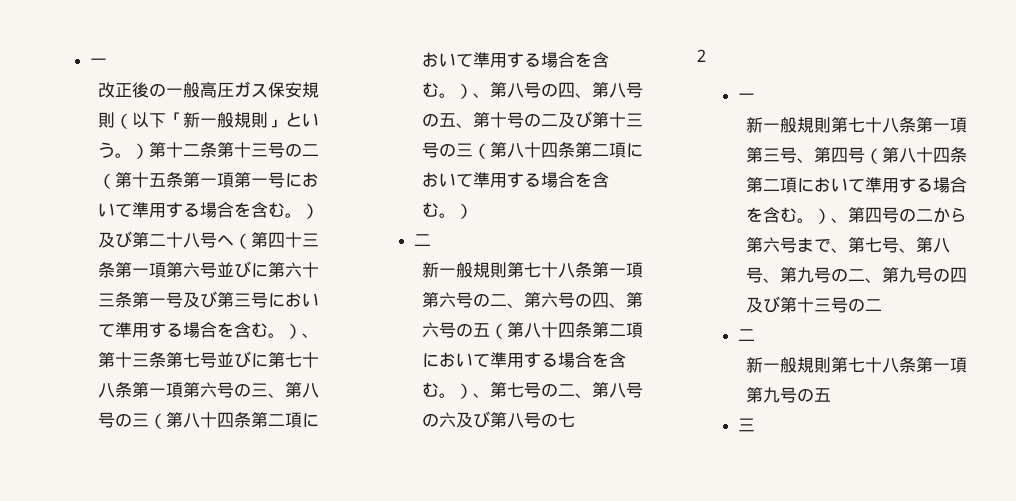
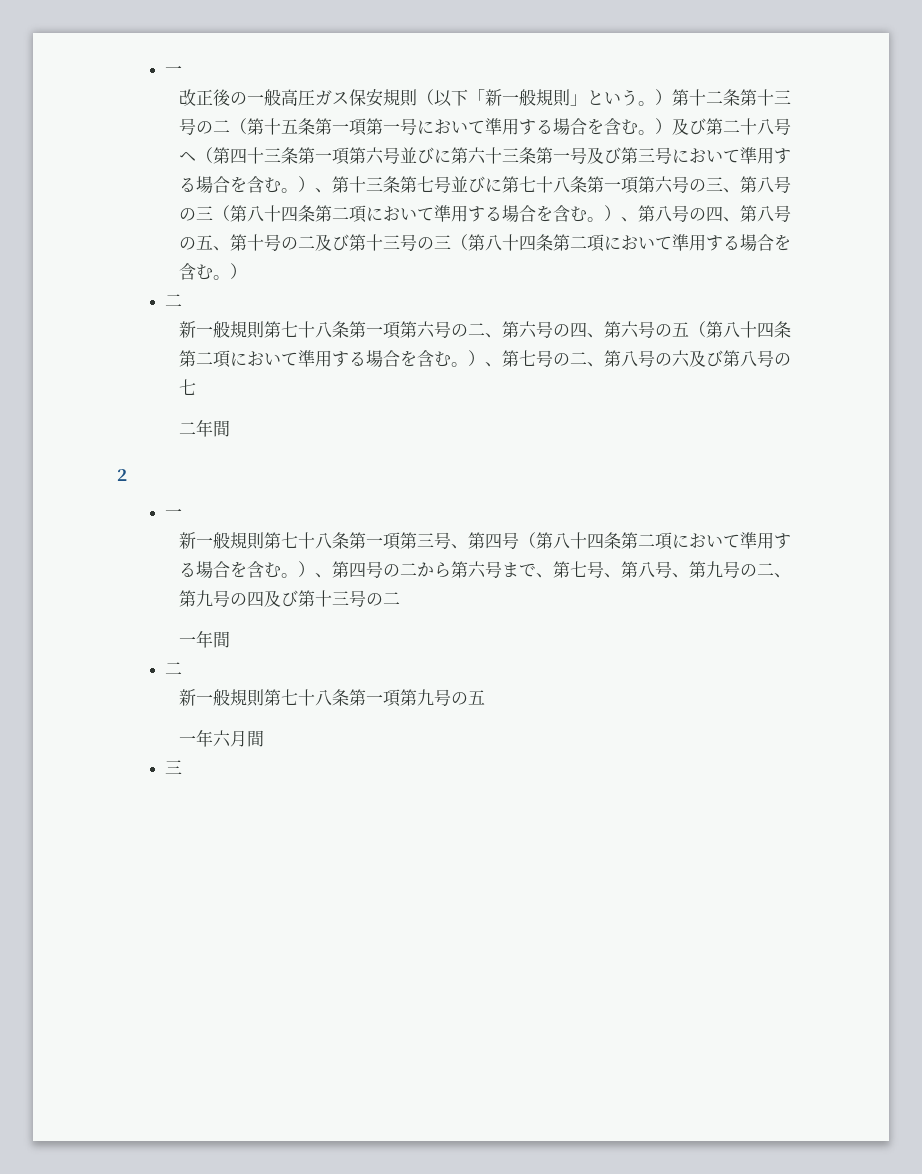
(576, 419) none -> [179,419,231,437] // 二年間
(883, 305) none -> [179,630,231,648] // 一年間
(832, 395) none -> [179,729,265,747] // 一年六月間

